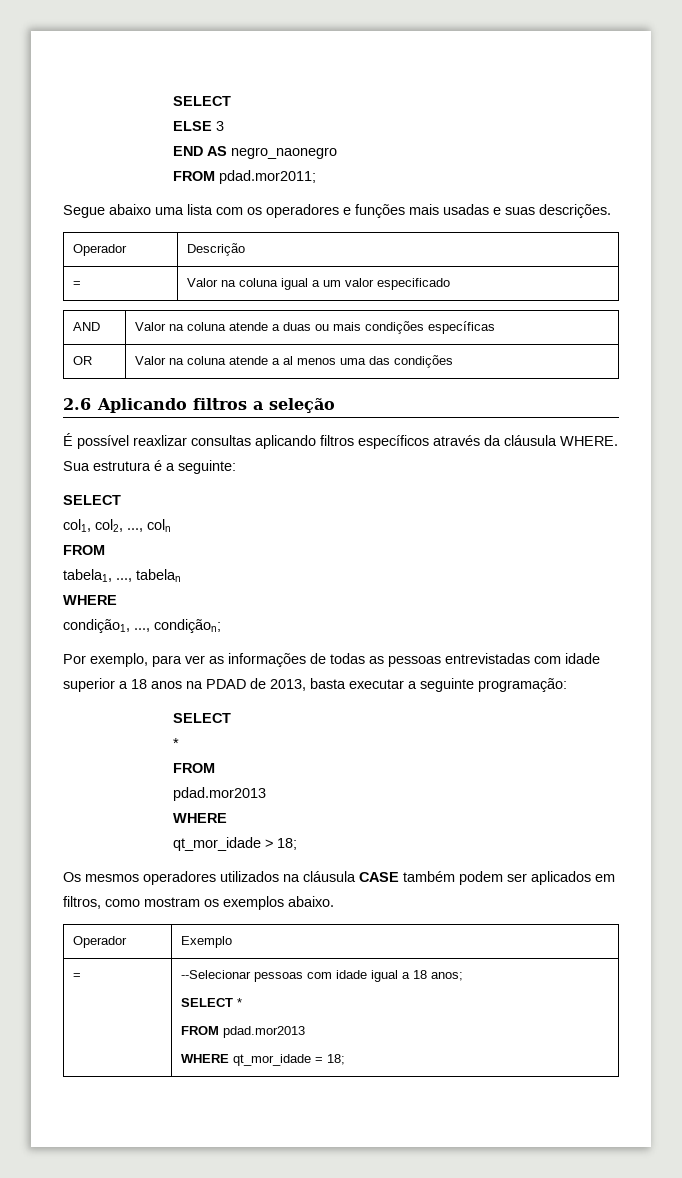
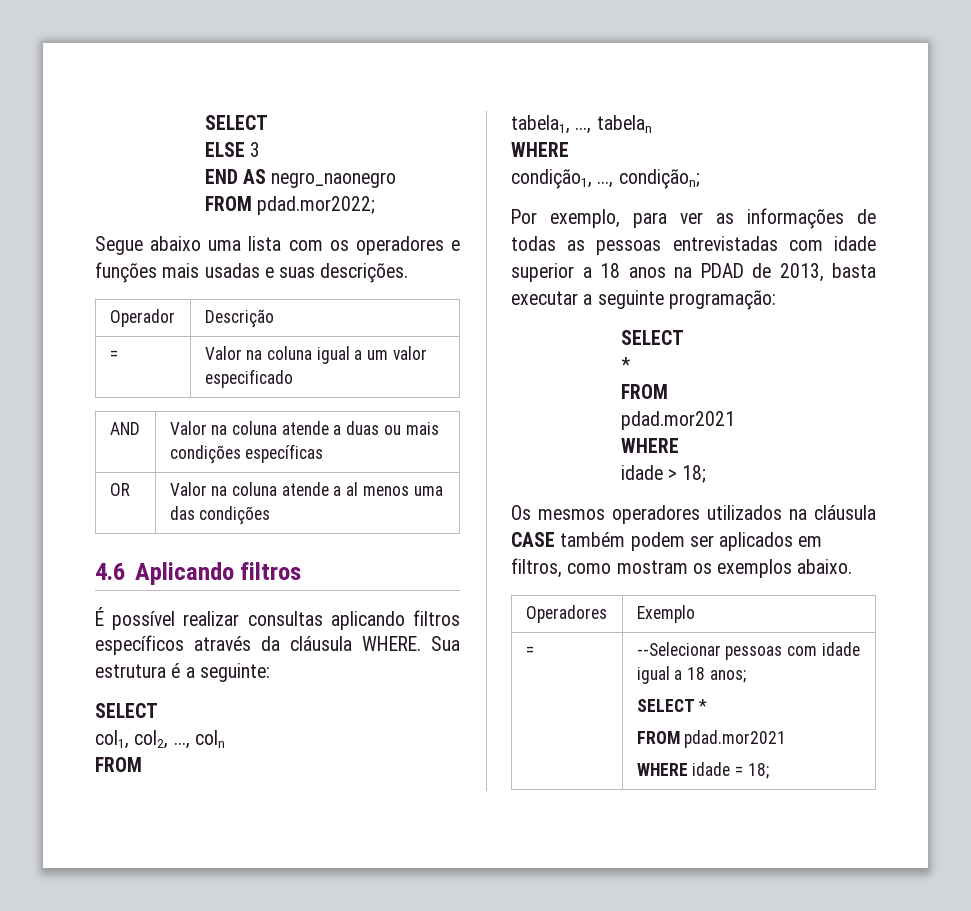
[218,170,316,184] pdad.mor2011; -> [256,196,375,215] pdad.mor2022;
[63,398,91,410] 2.6 -> [95,563,125,580] 4.6
[253,398,336,413] a seleção -> (302, 571) none
[133,435,187,446] reaxlizar -> [183,611,240,626] realizar
[172,787,266,801] [172,813,227,823] [172,837,261,851] pdad.mor2013 // WHERE // qt_mor_idade -> [620,411,735,430] [620,438,679,453] [620,465,663,480] pdad.mor2021 // WHERE // idade
[73,936,128,948] Operador -> [525,605,607,623] Operadores
[223,1026,306,1038] [181,1054,312,1066] pdad.mor2013 // WHERE qt_mor_idade -> [684,730,787,748] [636,762,731,776] pdad.mor2021 // WHERE idade

